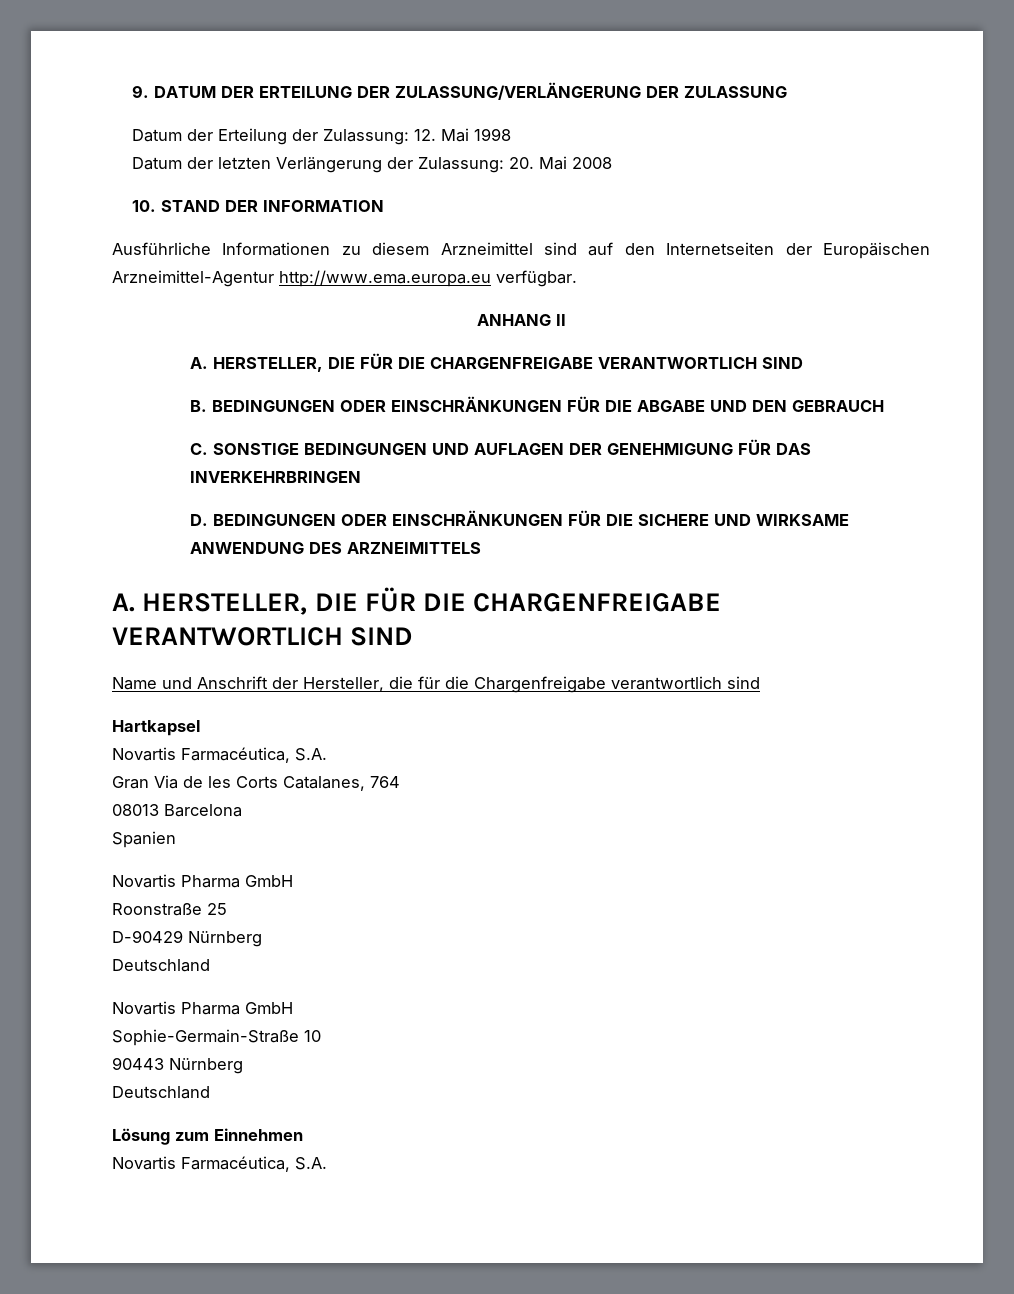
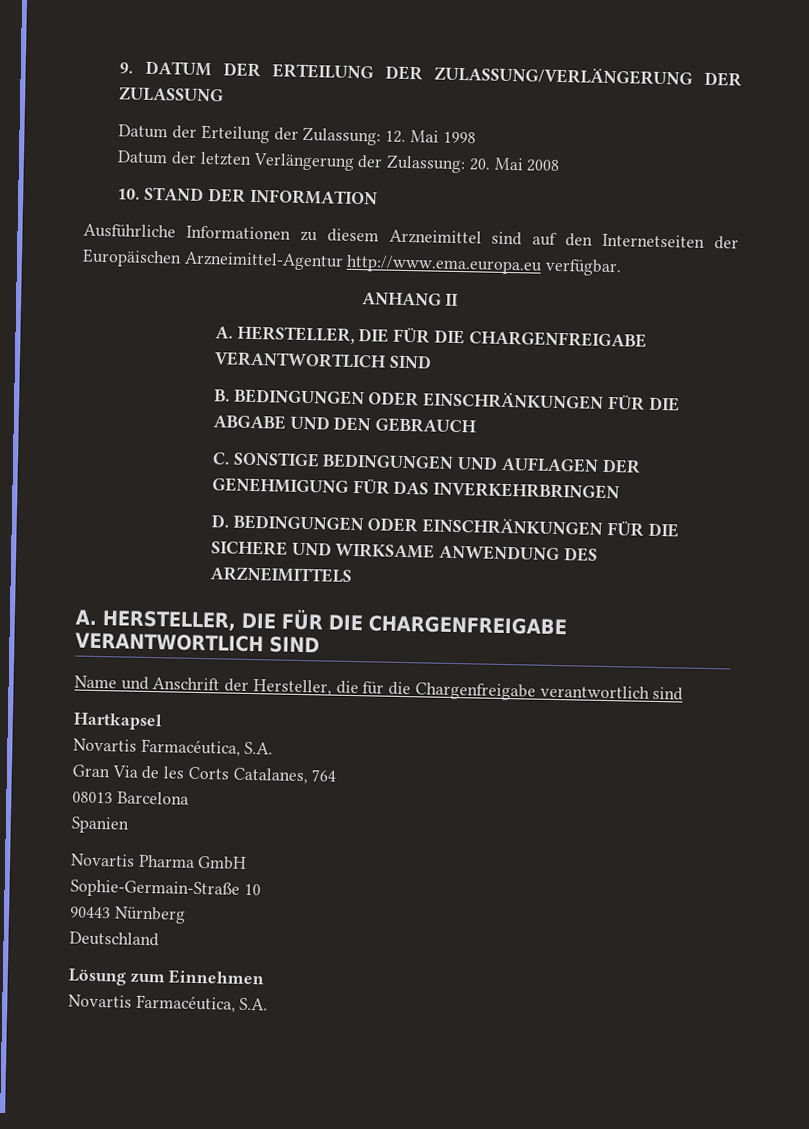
[112,903,227,916] [112,930,262,947] [112,959,210,972] [112,1001,293,1015] // Roonstraße 25 // D-90429 Nürnberg // Deutschland // Novartis Pharma GmbH -> (248, 862) none

